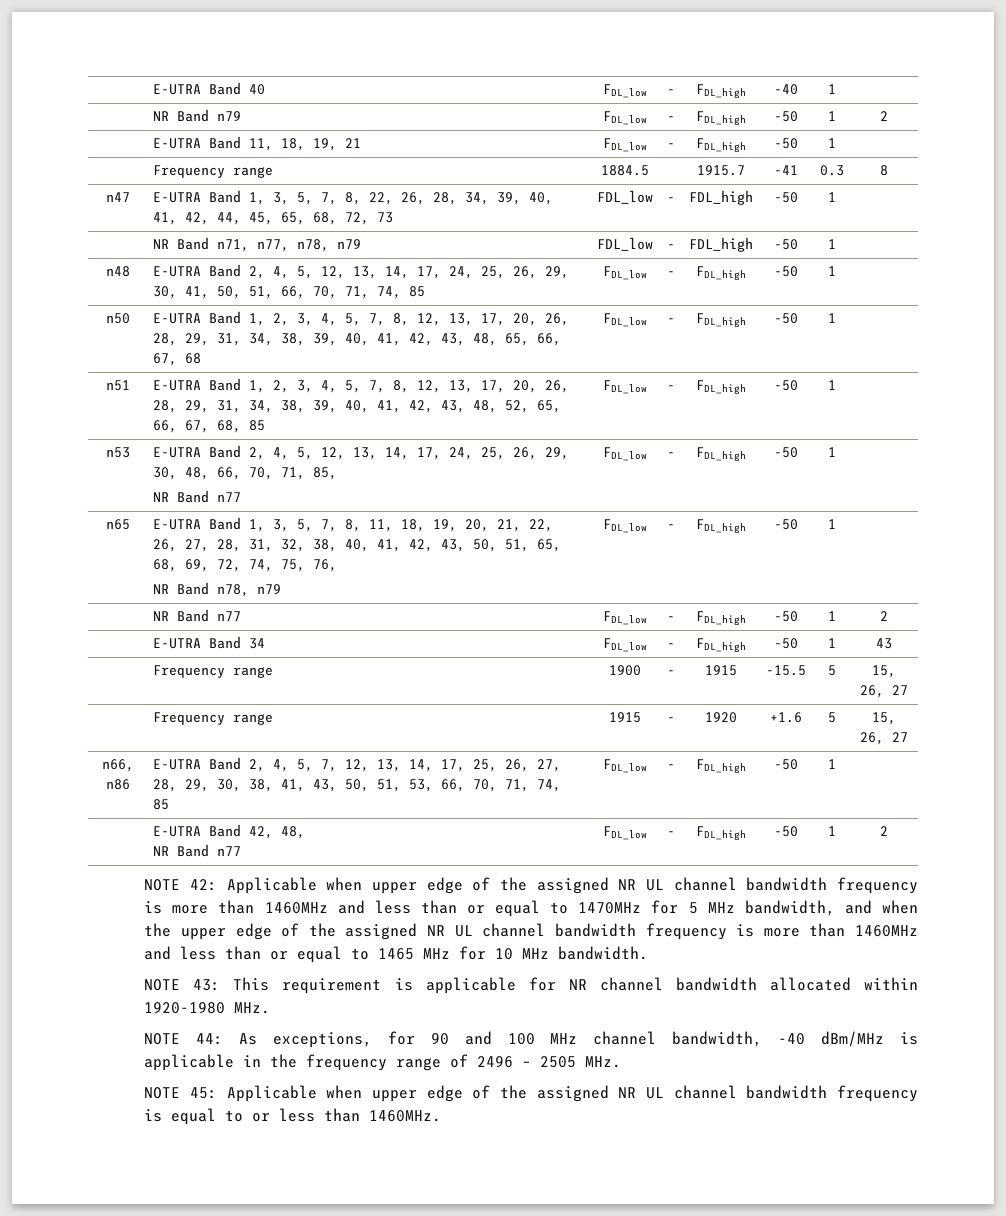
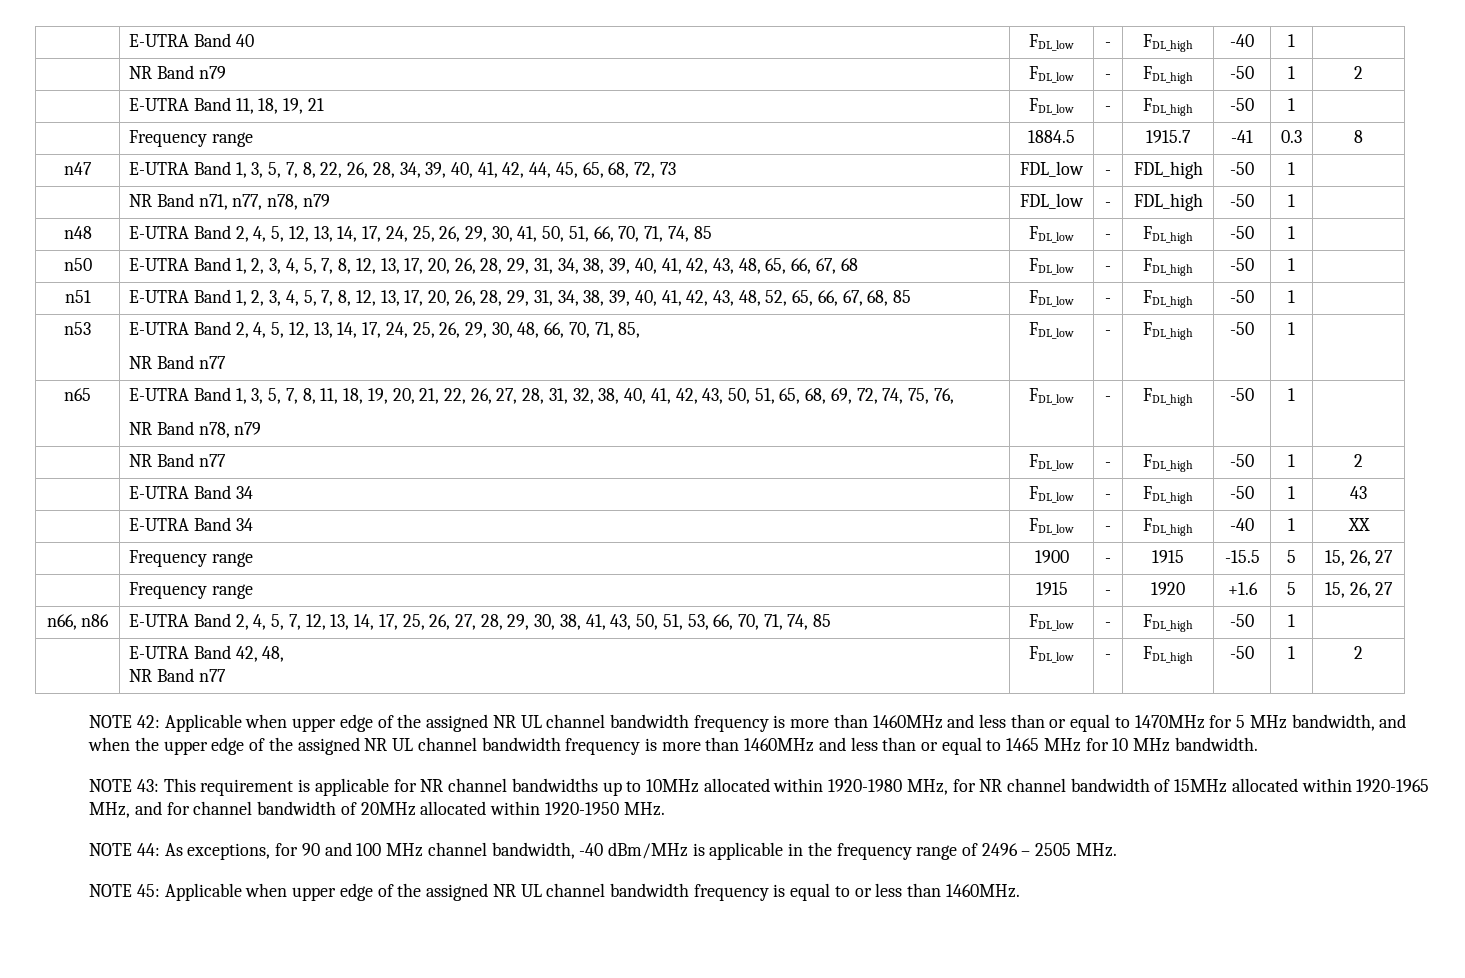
(892, 643) none -> [129,517,253,531] [1029,518,1074,535] [1105,526,1111,531] [1143,518,1193,536] [1230,518,1254,531] [1288,518,1295,531] [1347,518,1370,531] // | E-UTRA Band 34 | FDL_low | - | FDL_high | -40 | 1 | XX
[675,977,918,991] [144,1002,226,1014] bandwidth allocated within 1920-1980 -> [511,778,1430,796] [89,801,619,818] bandwidths up to 10MHz allocated within 1920-1980 MHz, for NR channel bandwidth of 15MHz allocated within 1920-1965 MHz, and for channel bandwidth of 20MHz allocated within 1920-1950

